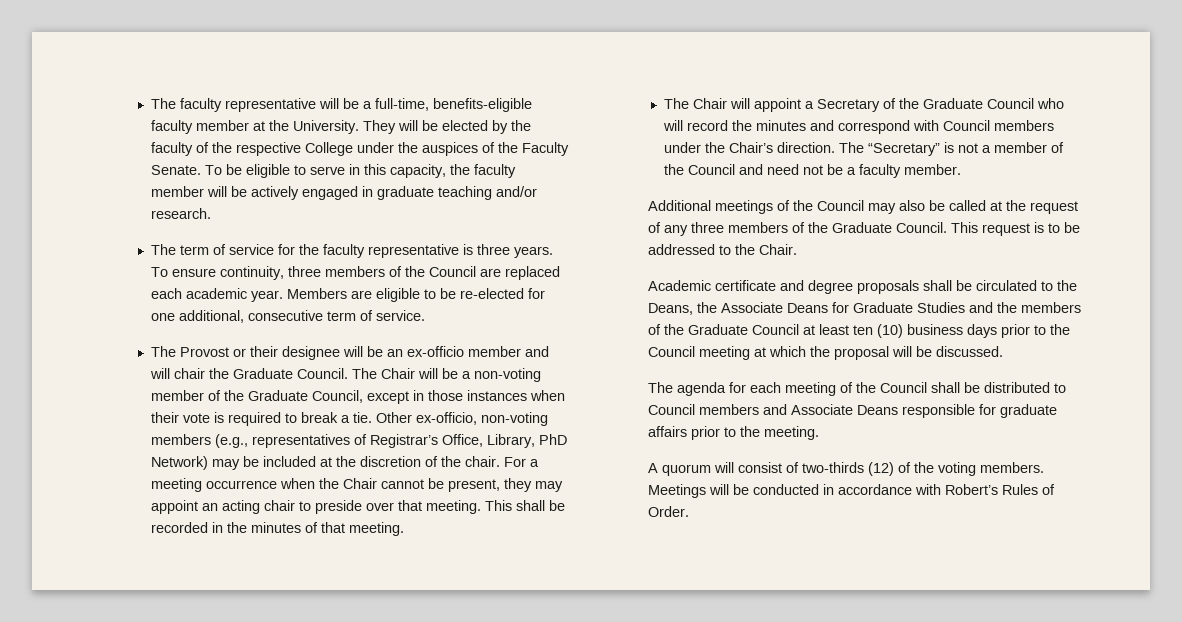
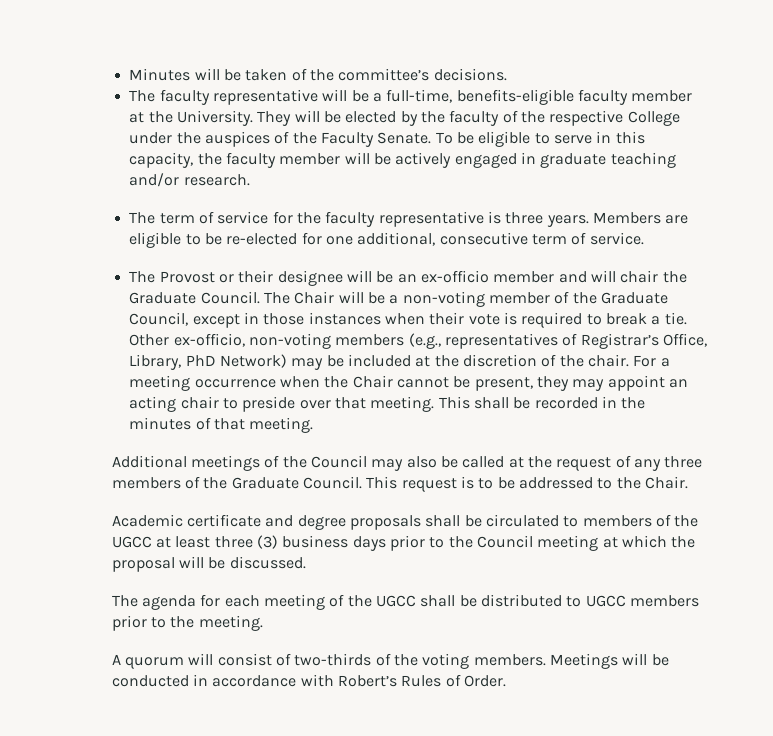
(151, 103) none -> [129,68,507,81] Minutes will be taken of the committee’s decisions. //
[151,266,561,280] [151,288,284,302] To ensure continuity, three members of the Council are replaced each academic year. -> (589, 221) none
[664,98,1065,112] [663,120,1055,134] [664,142,1065,156] [664,164,962,178] // The Chair will appoint a Secretary of the Graduate Council who will record the minutes and correspond with Council members under the Chair’s direction. The “Secretary” is not a member of the Council and need not be a faculty member. -> (314, 425) none
[1057,280,1078,291] [648,302,1082,315] [648,324,904,338] the Deans, the Associate Deans for Graduate Studies and the members of the Graduate Council at least ten (10) -> [582,514,699,527] [111,535,279,549] members of the UGCC at least three (3)
[880,382,928,393] Council -> [376,595,417,607] UGCC
[648,404,1058,418] [648,426,688,437] Council members and Associate Deans responsible for graduate affairs -> [585,595,699,607] UGCC members
[868,462,895,476] (12) -> (372, 659) none

